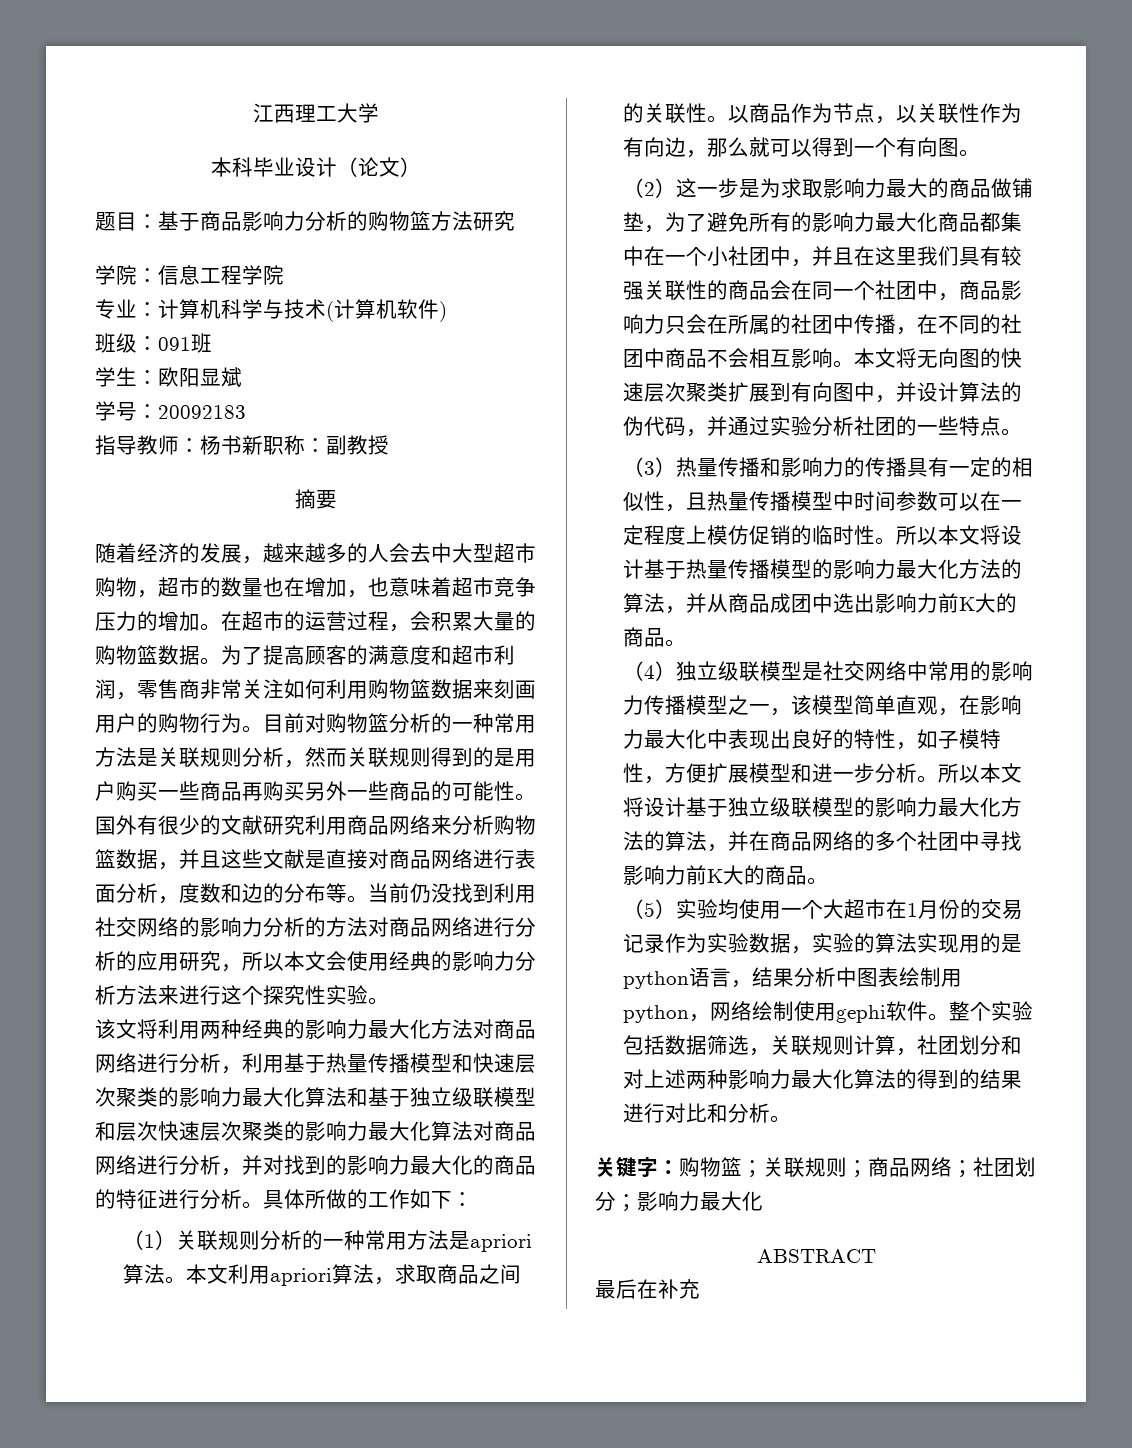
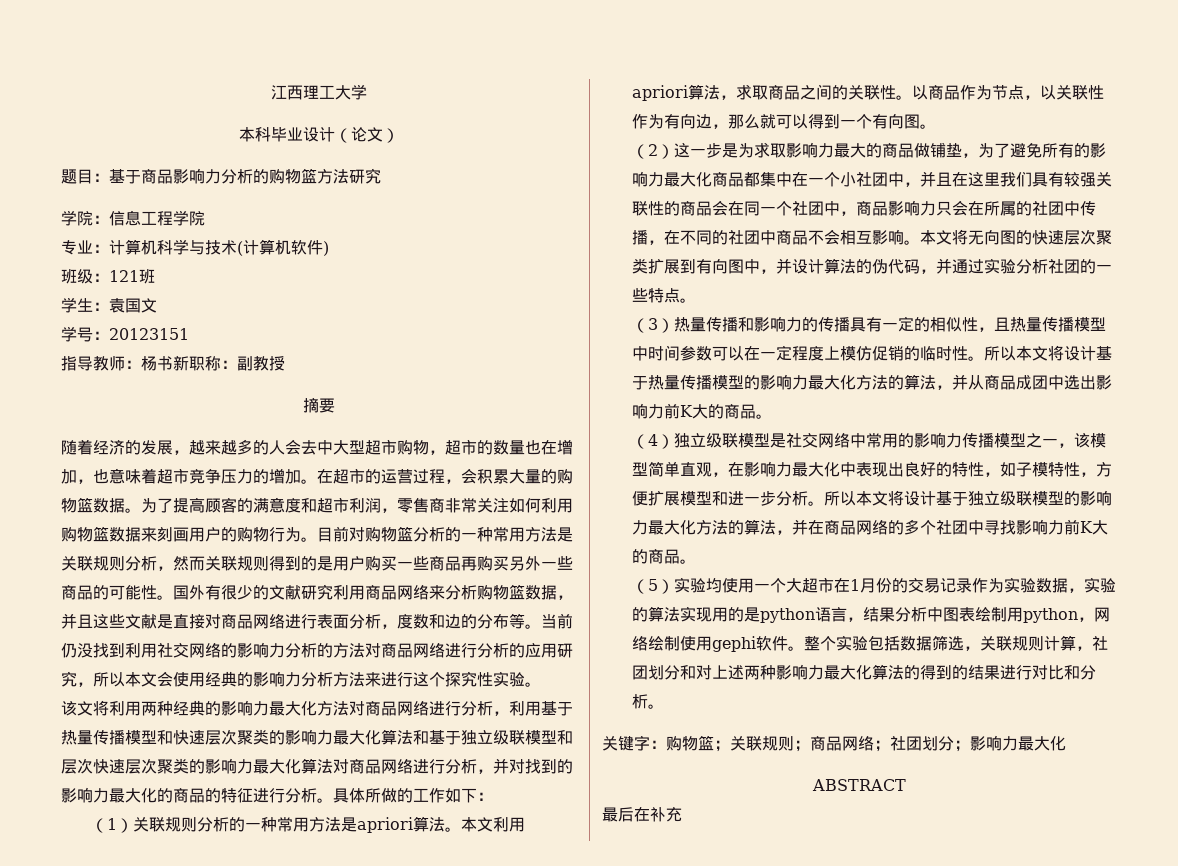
[158,337,191,351] 091 -> [109,270,139,282] 121
[158,367,242,387] 欧阳显斌 -> [109,298,157,313] 袁国文
[158,405,246,419] 20092183 -> [109,328,189,340] 20123151

